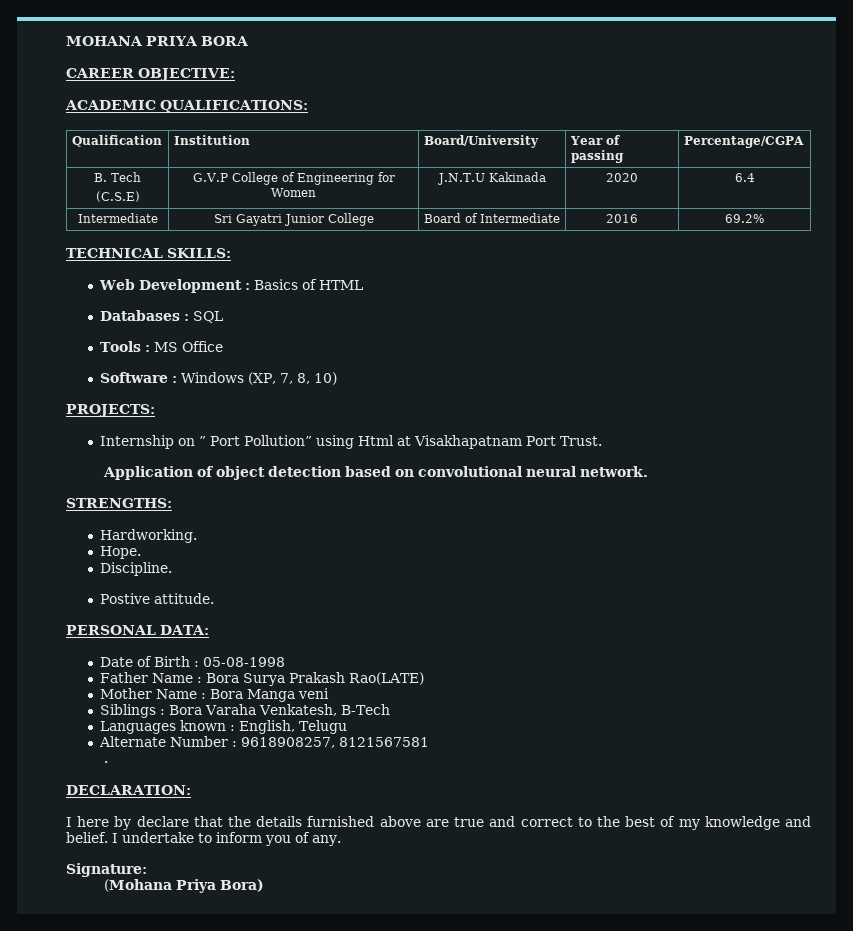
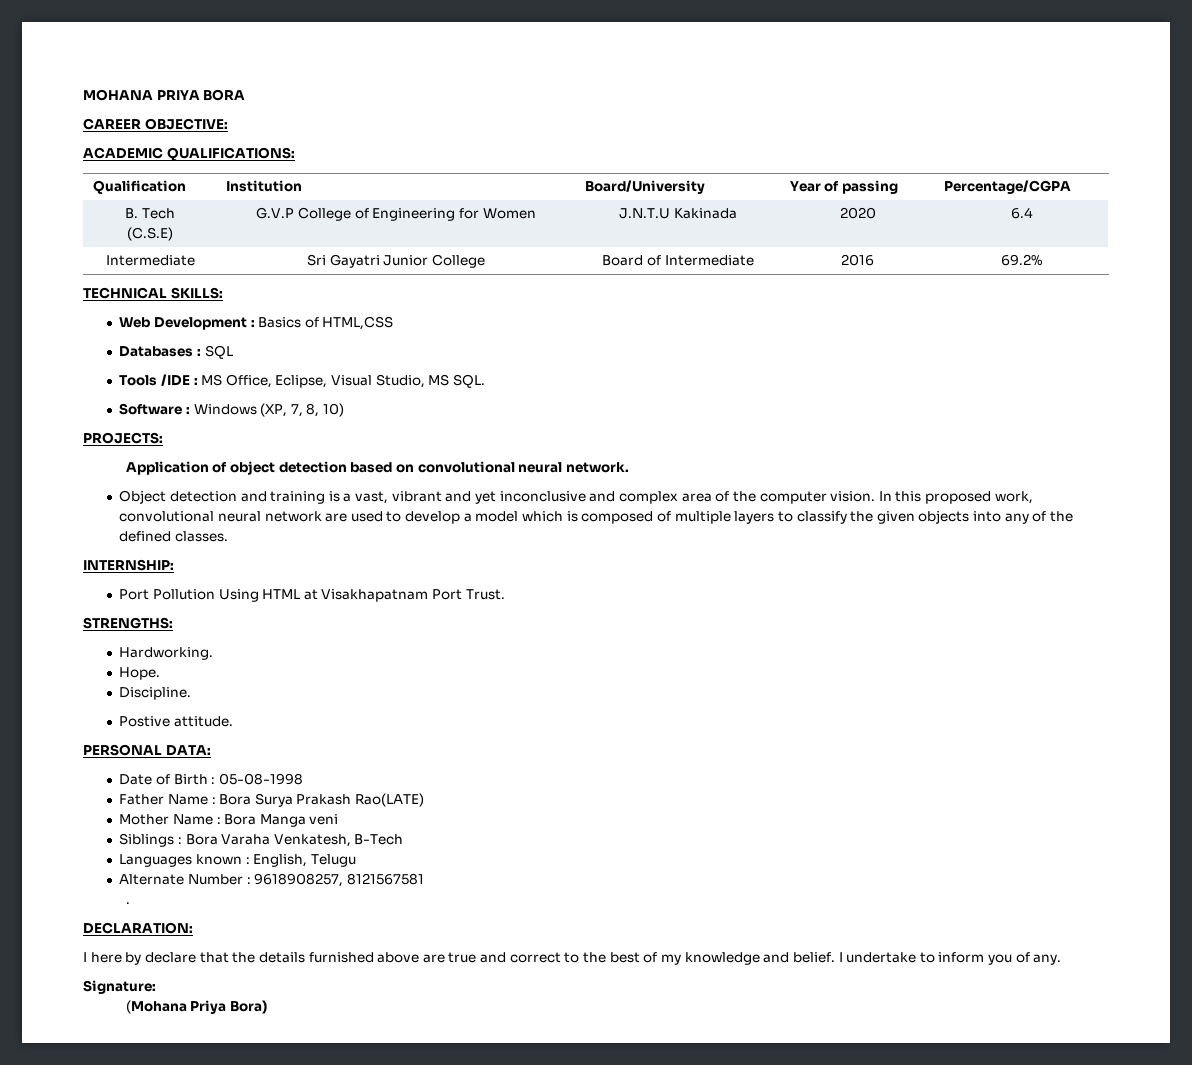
[318,280,363,290] HTML -> [322,316,394,330] HTML,CSS
(141, 346) none -> [160,374,190,386] /IDE
[181,341,223,352] Office -> [225,374,486,388] Office, Eclipse, Visual Studio, MS SQL.
[99,435,602,449] // Internship on ” Port Pollution” using Html at Visakhapatnam Port Trust. -> (163, 438) none
(649, 471) none -> [119,490,1033,504] [119,510,1074,524] [119,531,228,542] [83,559,174,571] [119,589,505,602] // Object detection and training is a vast, vibrant and yet inconclusive and complex area of the computer vision. In this proposed work, convolutional neural network are used to develop a model which is composed of multiple layers to classify the given objects into any of the defined classes. // INTERNSHIP: // Port Pollution Using HTML at Visakhapatnam Port Trust.

